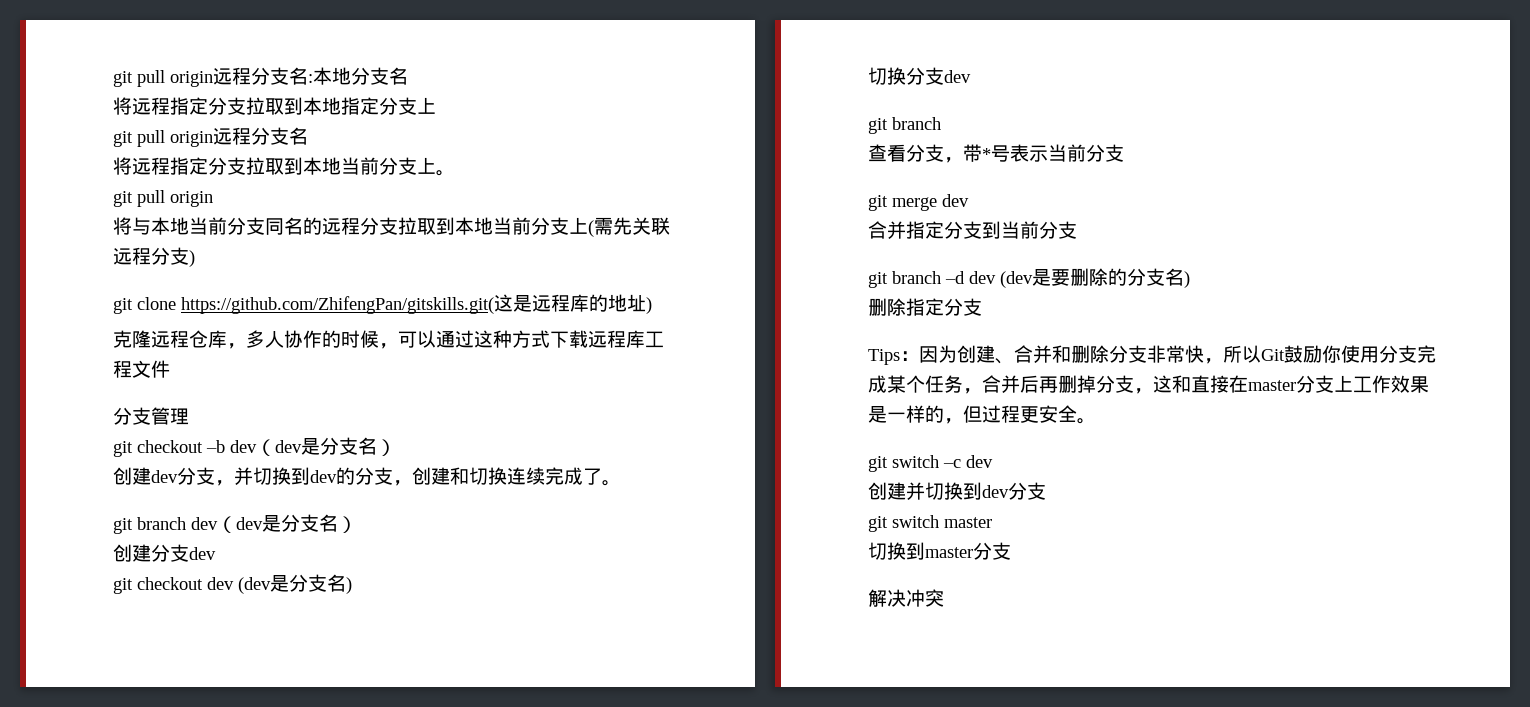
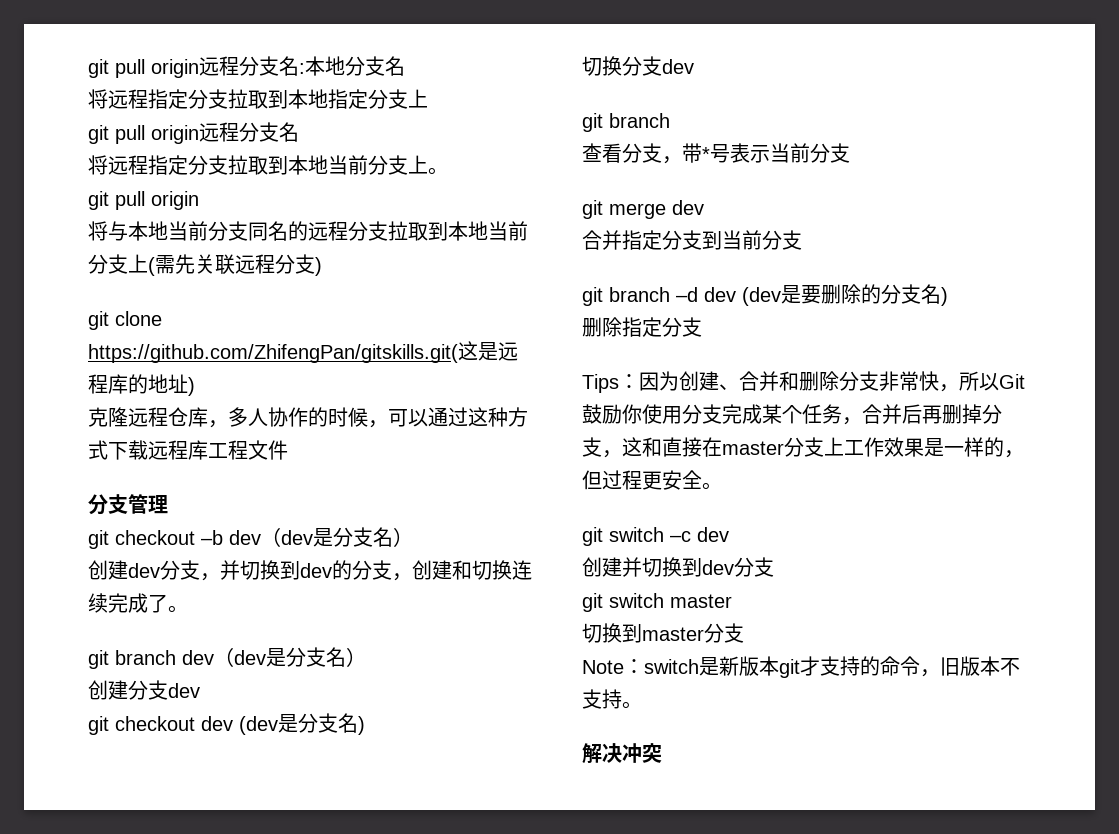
(1011, 551) none -> [582,656,1020,678] [582,689,642,709] // Note：switch是新版本git才支持的命令，旧版本不支持。

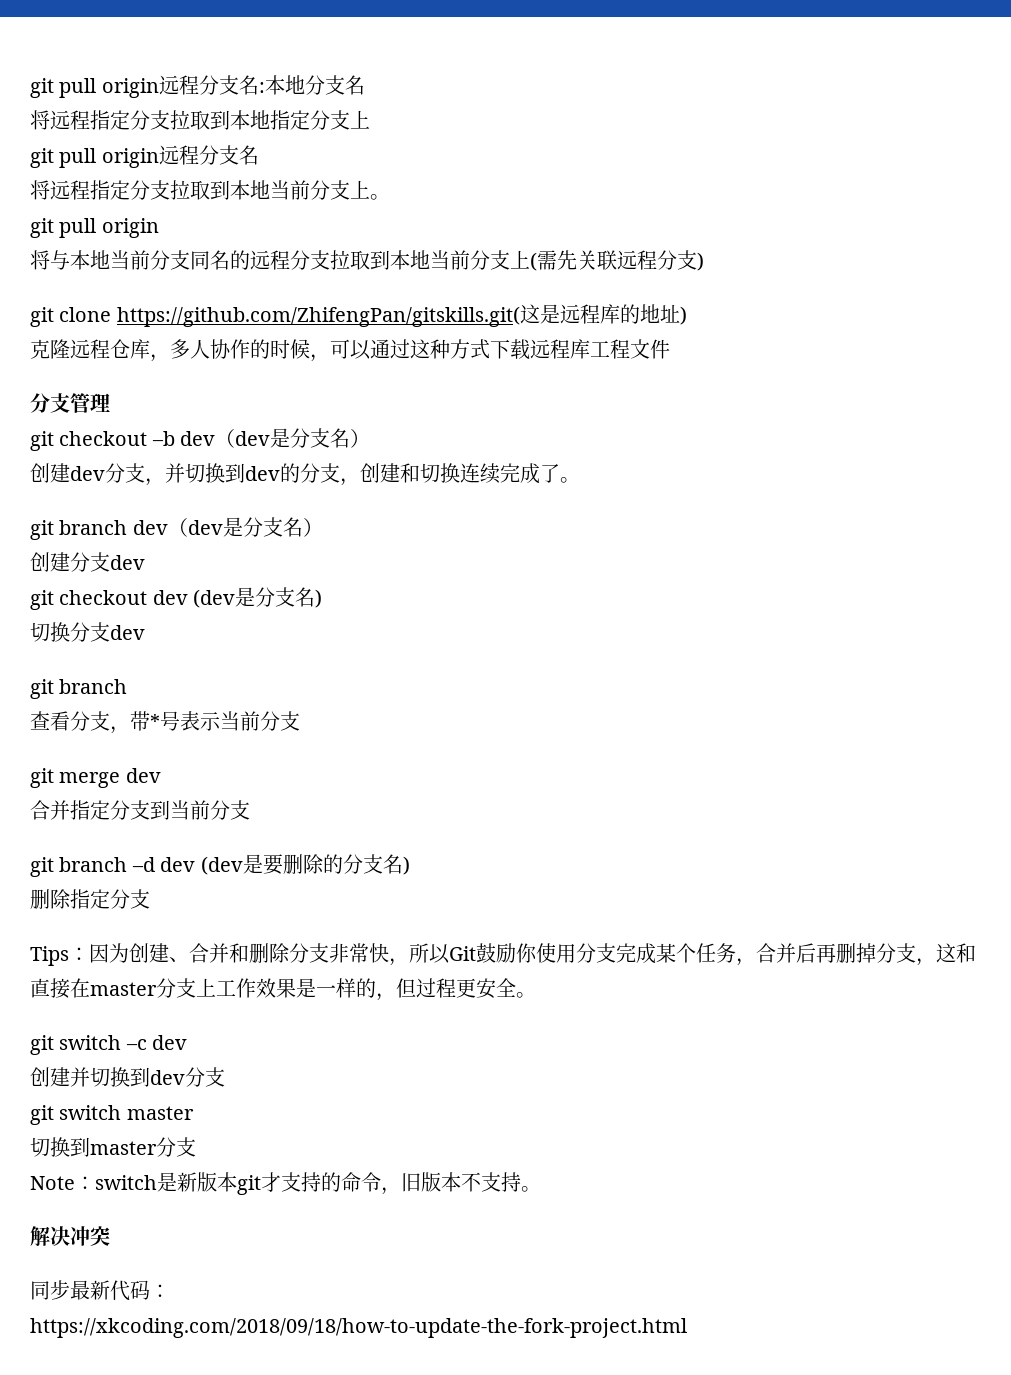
(662, 753) none -> [30,1280,170,1301] [30,1318,687,1338] // 同步最新代码： // https://xkcoding.com/2018/09/18/how-to-update-the-fork-project.html

